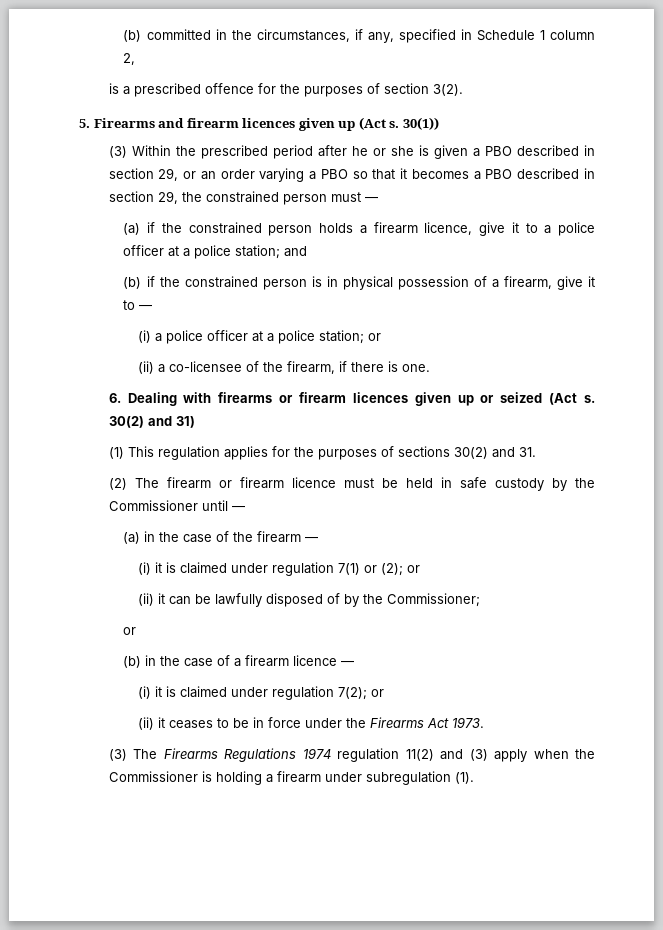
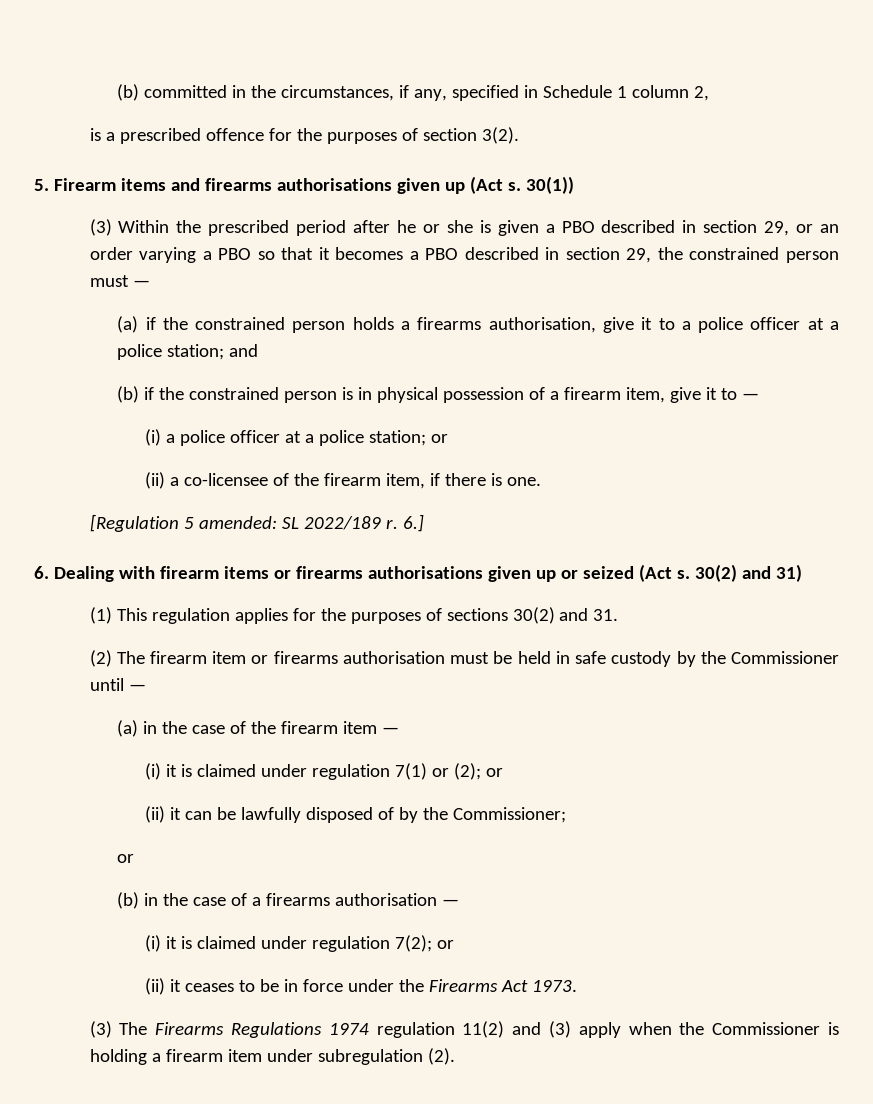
[93,118,296,128] Firearms and firearm licences -> [53,178,392,191] Firearm items and firearms authorisations
[373,222,473,235] firearm licence, -> [417,317,596,333] firearms authorisation,
[503,276,552,289] firearm, -> [564,387,666,403] firearm item,
[287,361,336,374] firearm, -> [324,473,426,489] firearm item,
[108,392,408,406] 6. Dealing with firearms or firearm licences -> [89,514,424,532] [34,566,483,582] [Regulation 5 amended: SL 2022/189 r. 6.] // 6. Dealing with firearm items or firearms authorisations
[218,477,336,489] or firearm licence -> [212,651,445,664] item or firearms authorisation
(302, 537) none -> [343,721,378,734] item
[245,655,338,667] firearm licence -> [266,893,438,906] firearms authorisation
(321, 777) none -> [227,1049,262,1062] item
[454,772,474,784] (1). -> [427,1048,455,1065] (2).

